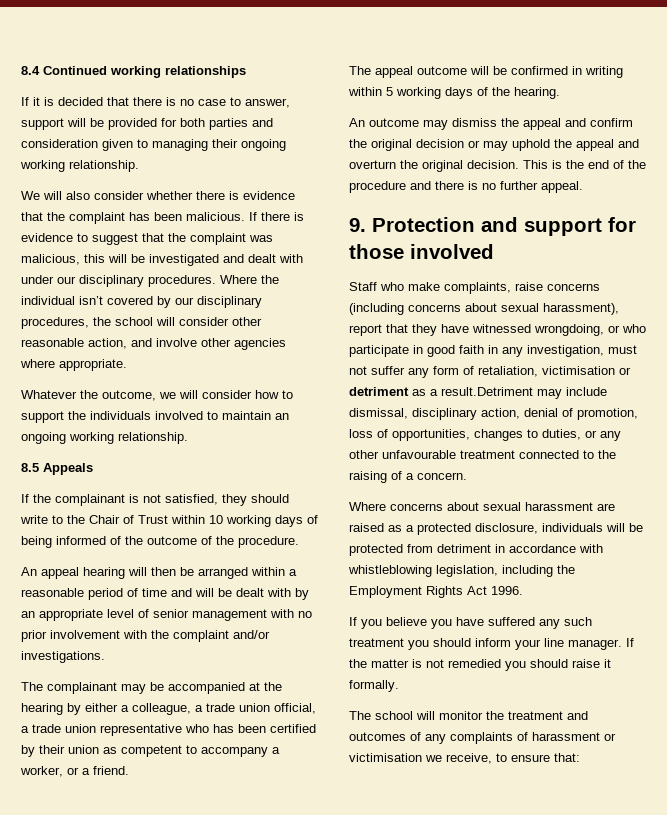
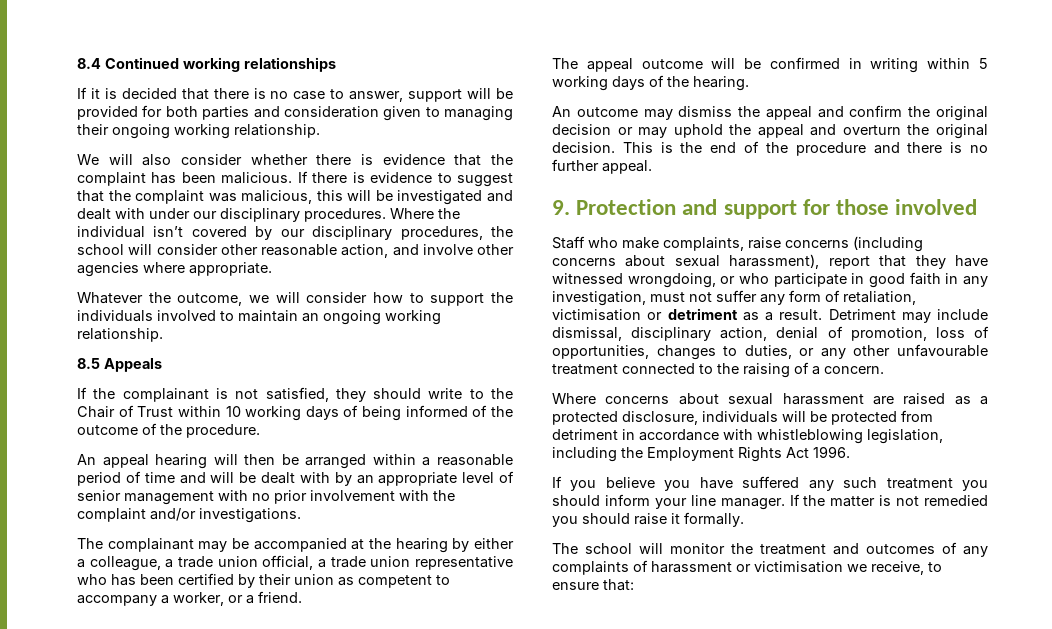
[441,387,533,396] result.Detriment -> [779,309,896,320] result. Detriment

